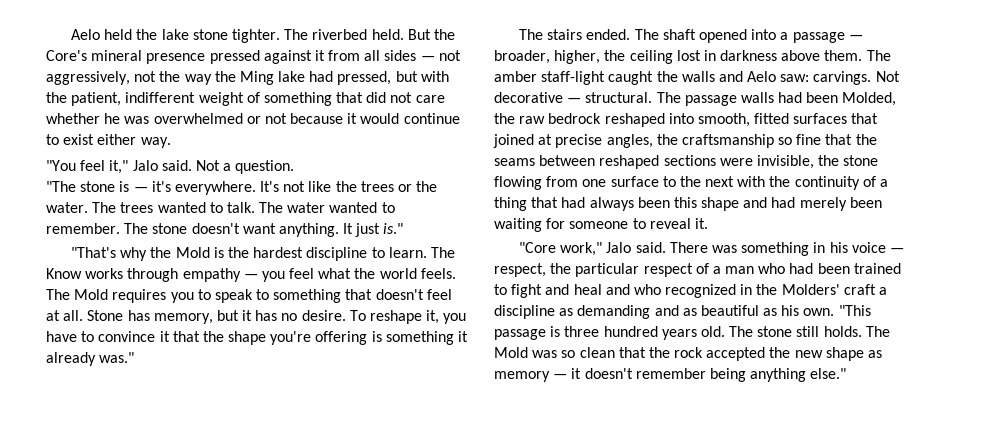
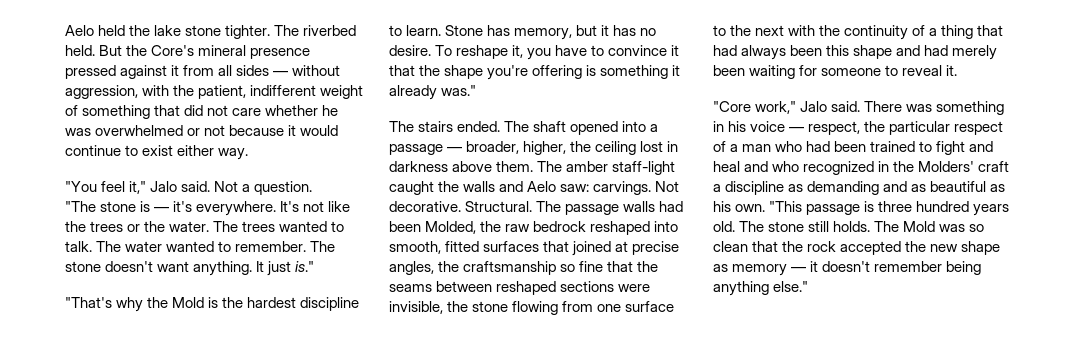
[438,50,461,61] [46,71,418,85] not aggressively, not the way the Ming lake had pressed, but -> [292,65,341,76] [65,85,138,99] without aggression,
[430,247,455,258] [46,268,456,282] [46,289,452,303] [46,310,84,321] The Know works through empathy — you feel what the world feels. The Mold requires you to speak to something that doesn't feel at all. -> (442, 30) none
[494,92,653,103] decorative — structural. -> [389,201,533,212] decorative. Structural.

